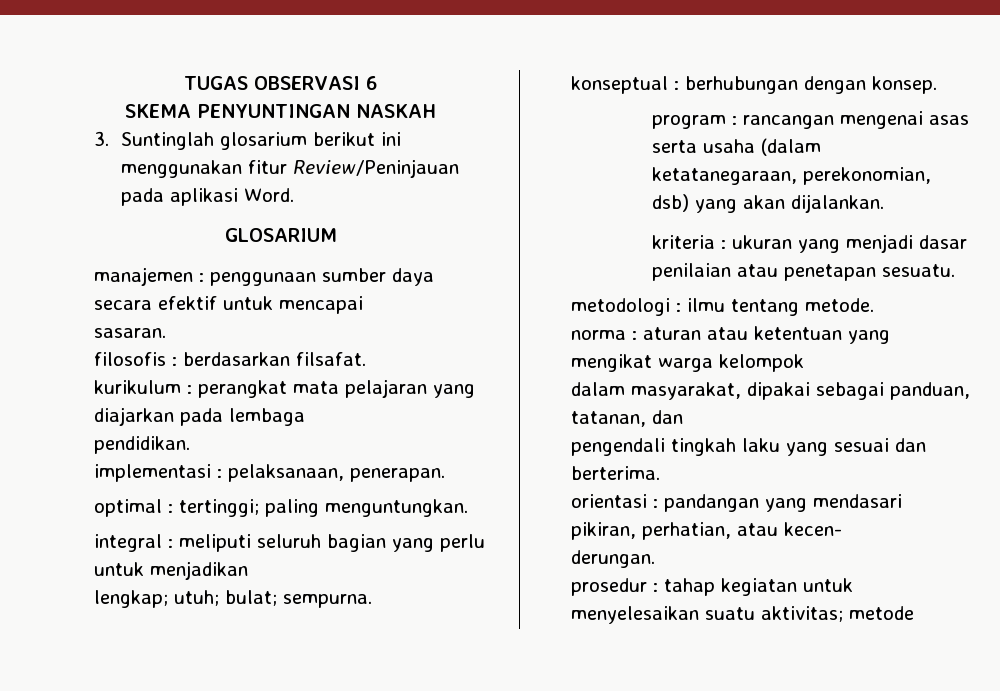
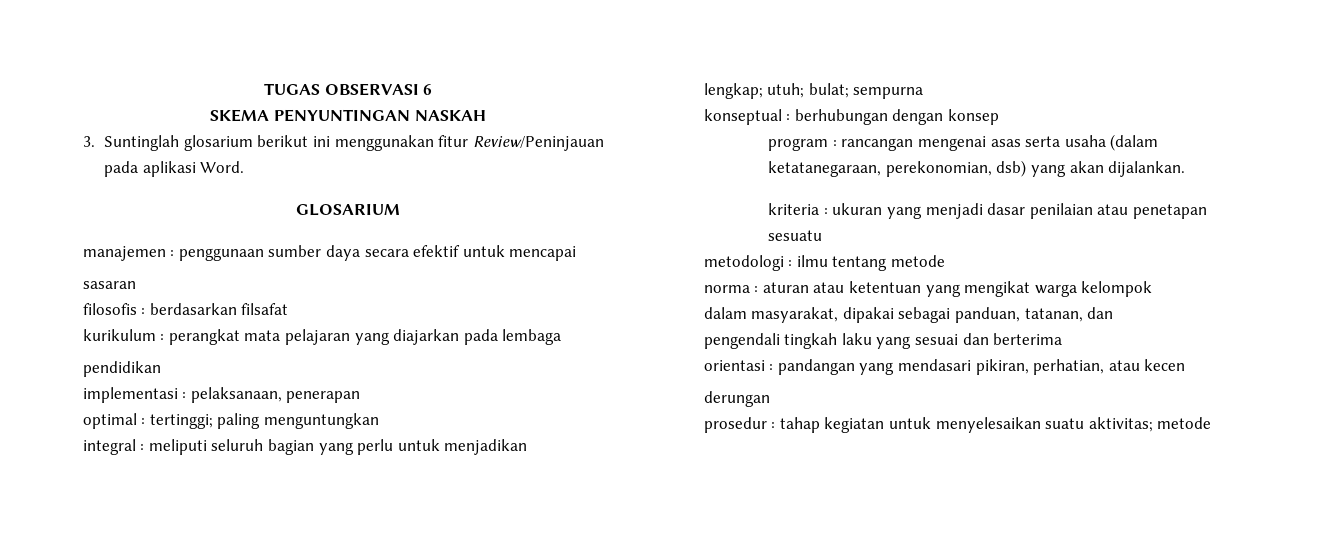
[93,328,166,338] sasaran. -> [82,281,136,289] sasaran
[295,352,366,366] filsafat. -> [241,303,289,315] filsafat
[93,436,190,454] pendidikan. -> [82,361,161,377] pendidikan
[349,468,445,482] penerapan. -> [286,391,361,403] penerapan
[324,499,468,517] menguntungkan. -> [263,413,379,429] menguntungkan
[282,594,372,608] sempurna. -> [853,87,924,99] sempurna
[871,76,937,94] konsep. -> [947,109,999,125] konsep
[881,264,955,277] sesuatu. -> [768,230,823,241] sesuatu
[804,298,874,312] metode. -> [890,255,945,267] metode
[570,466,660,480] berterima. -> [993,333,1063,345] berterima
[783,522,842,536] [570,550,655,568] kecen- // derungan. -> [1144,359,1186,371] [703,391,770,407] kecen // derungan

